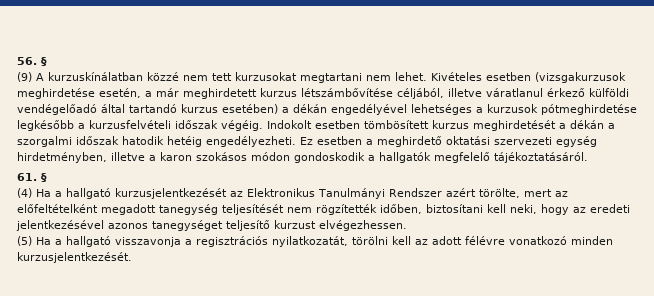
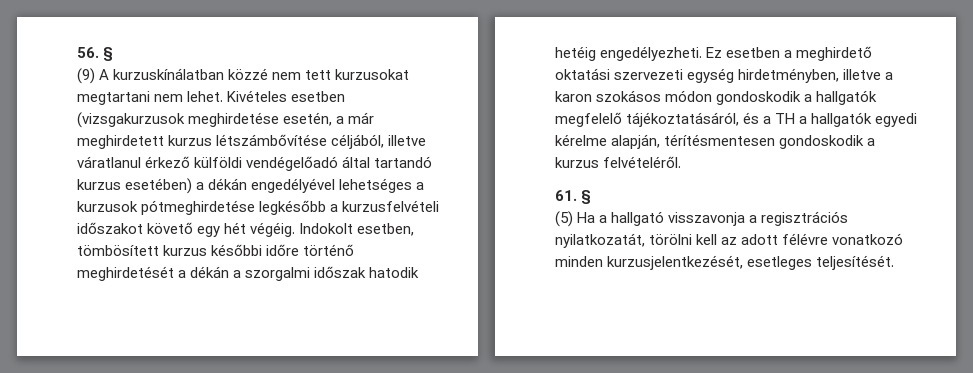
[175,120,218,129] időszak -> [77,222,247,237] időszakot követő egy hét
[315,120,360,129] esetben -> [357,223,415,236] esetben,
(469, 124) none -> [211,244,355,256] későbbi időre történő
[494,152,588,163] [17,173,47,182] [17,188,568,199] [17,204,630,215] [16,220,407,231] tájékoztatásáról. // 61. § // (4) Ha a hallgató kurzusjelentkezését az Elektronikus Tanulmányi Rendszer azért törölte, mert az előfeltételként megadott tanegység teljesítését nem rögzítették időben, biztosítani kell neki, hogy az eredeti jelentkezésével azonos tanegységet teljesítő kurzust elvégezhessen. -> [626,112,918,127] [555,134,876,149] [555,156,682,168] [555,190,592,204] tájékoztatásáról, és a TH a hallgatók egyedi kérelme alapján, térítésmentesen gondoskodik a kurzus felvételéről. // 61. §
[17,252,132,263] kurzusjelentkezését. -> [607,255,895,270] kurzusjelentkezését, esetleges teljesítését.

